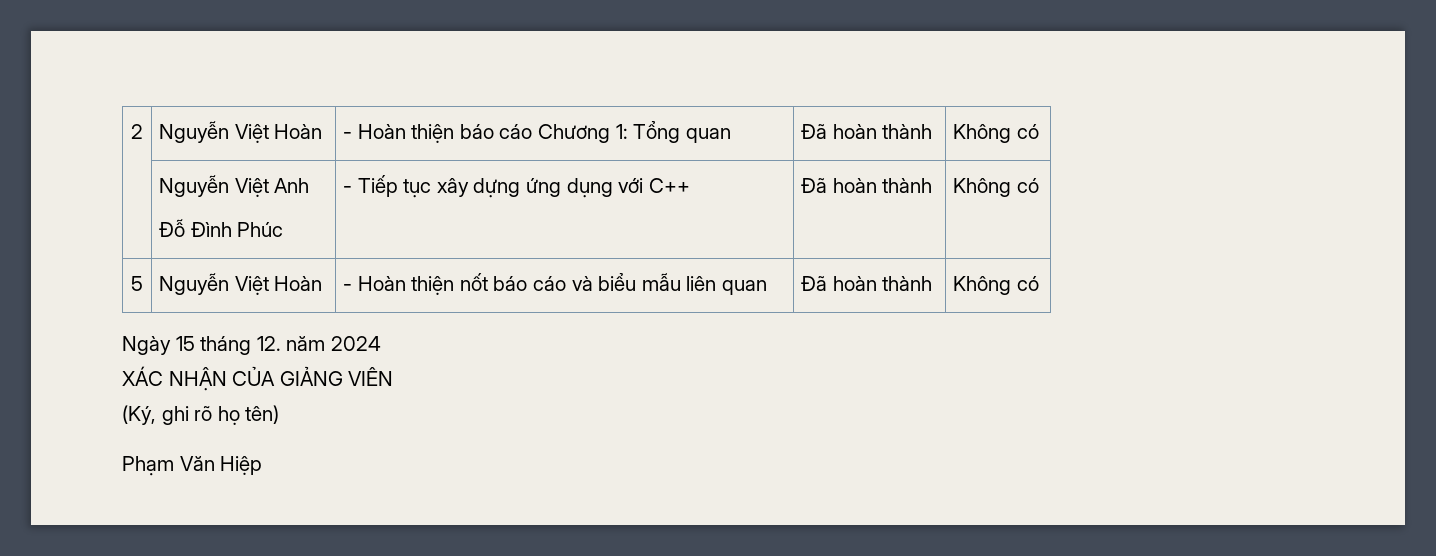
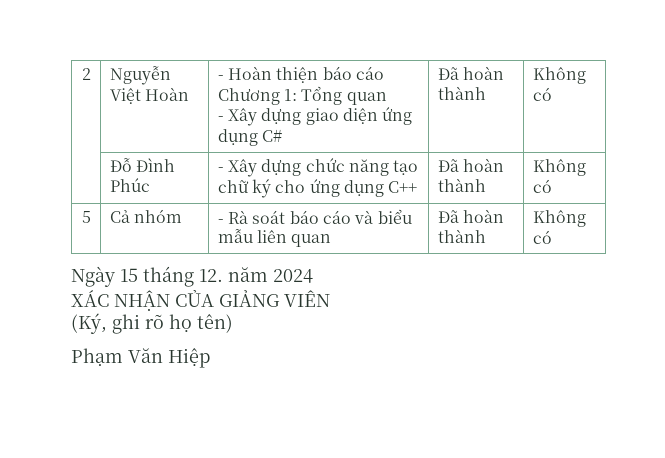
(731, 135) none -> [217,107,413,126] [217,129,283,146] // - Xây dựng giao diện ứng dụng C#
[159,175,310,197] Nguyễn Việt Anh // -> (552, 94) none
[357,175,644,198] Tiếp tục xây dựng ứng dụng với -> [228,158,419,177] [217,179,384,198] Xây dựng chức năng tạo chữ ký cho ứng dụng
[159,273,323,295] [343,273,488,295] Nguyễn Việt Hoàn | - Hoàn thiện nốt -> [109,209,183,223] [217,210,286,224] Cả nhóm | - Rà soát

